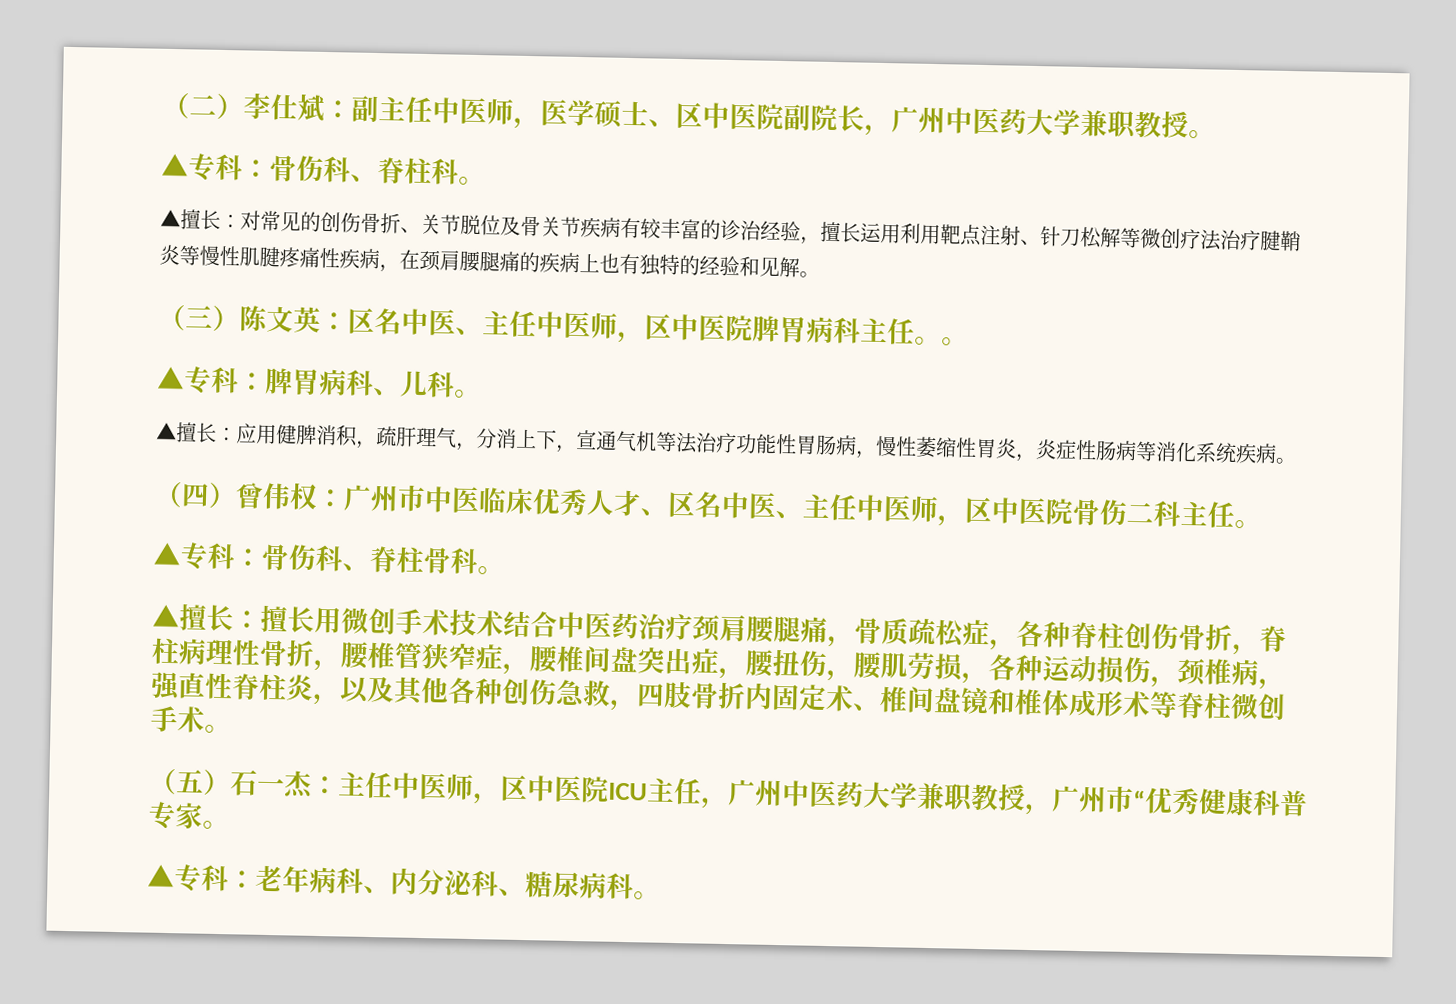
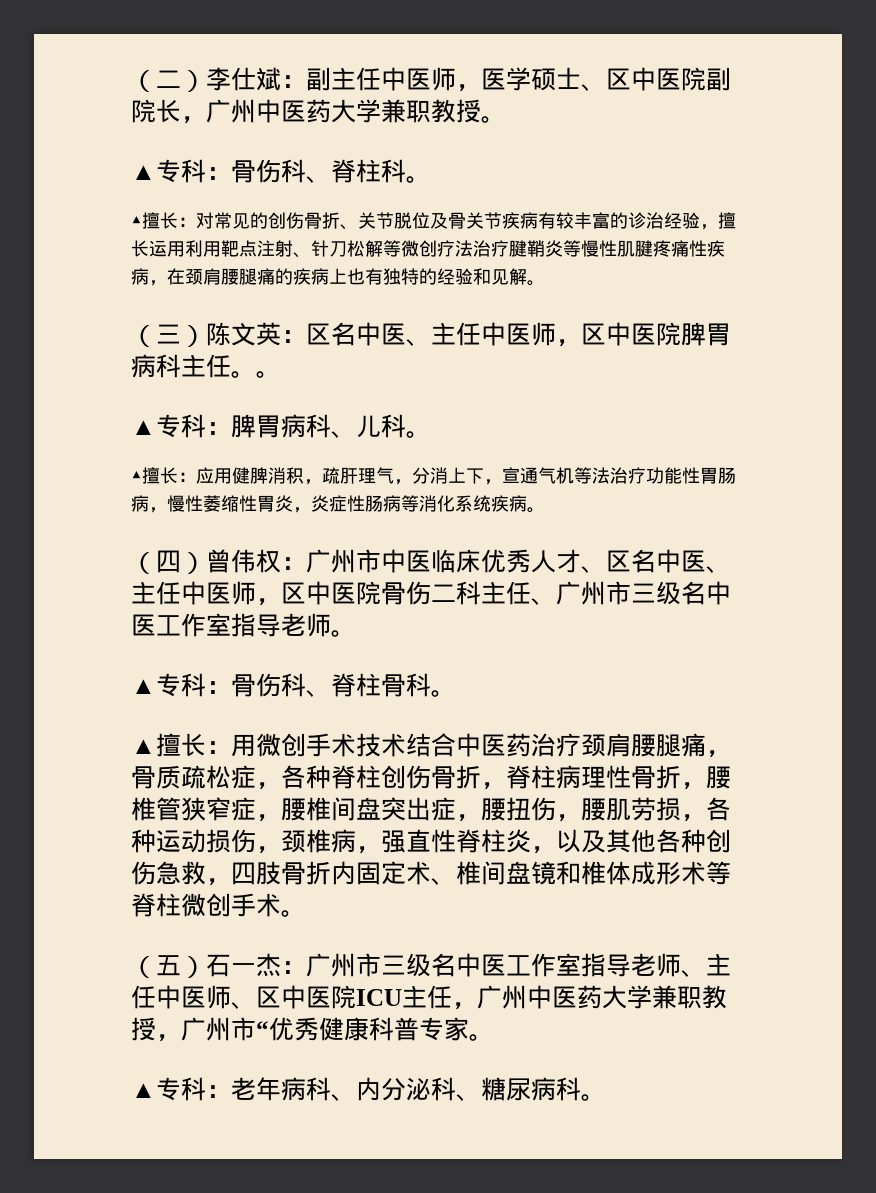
(1236, 514) none -> [531,581,731,605] [131,613,331,637] 、广州市三级名中医工作室指导老师
[260,604,315,633] 擅长 -> (231, 747) none
[338,771,501,805] 主任中医师， -> [306,953,731,977] [131,985,256,1009] 广州市三级名中医工作室指导老师、主任中医师、

